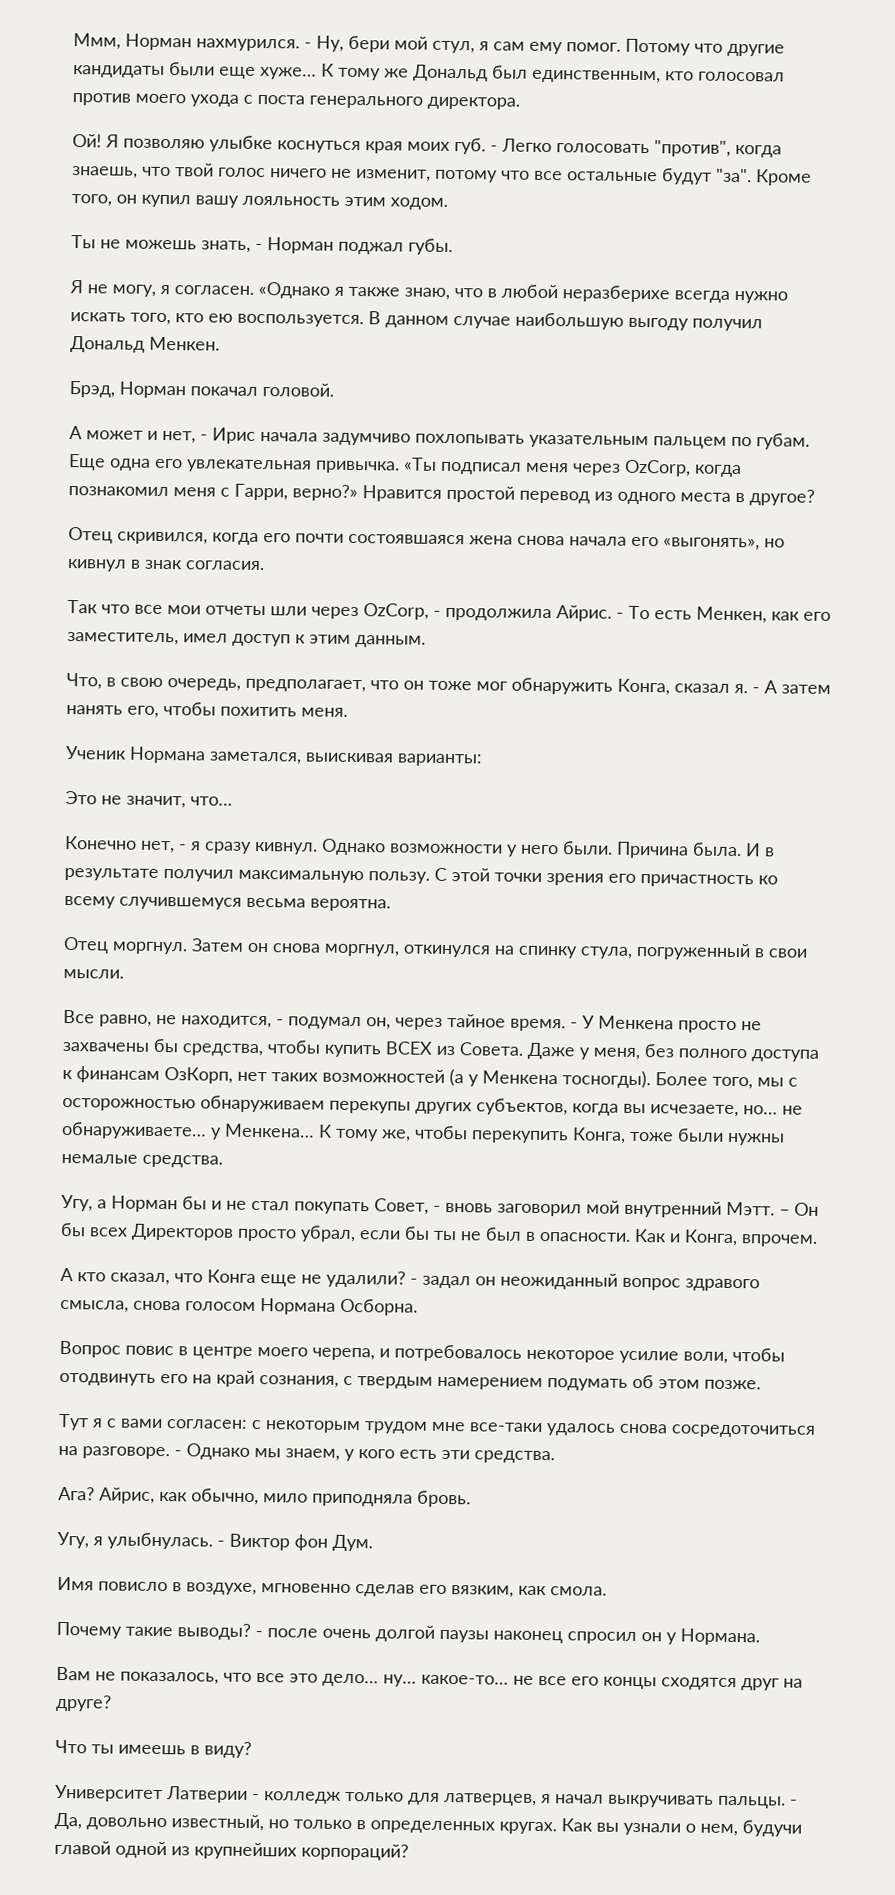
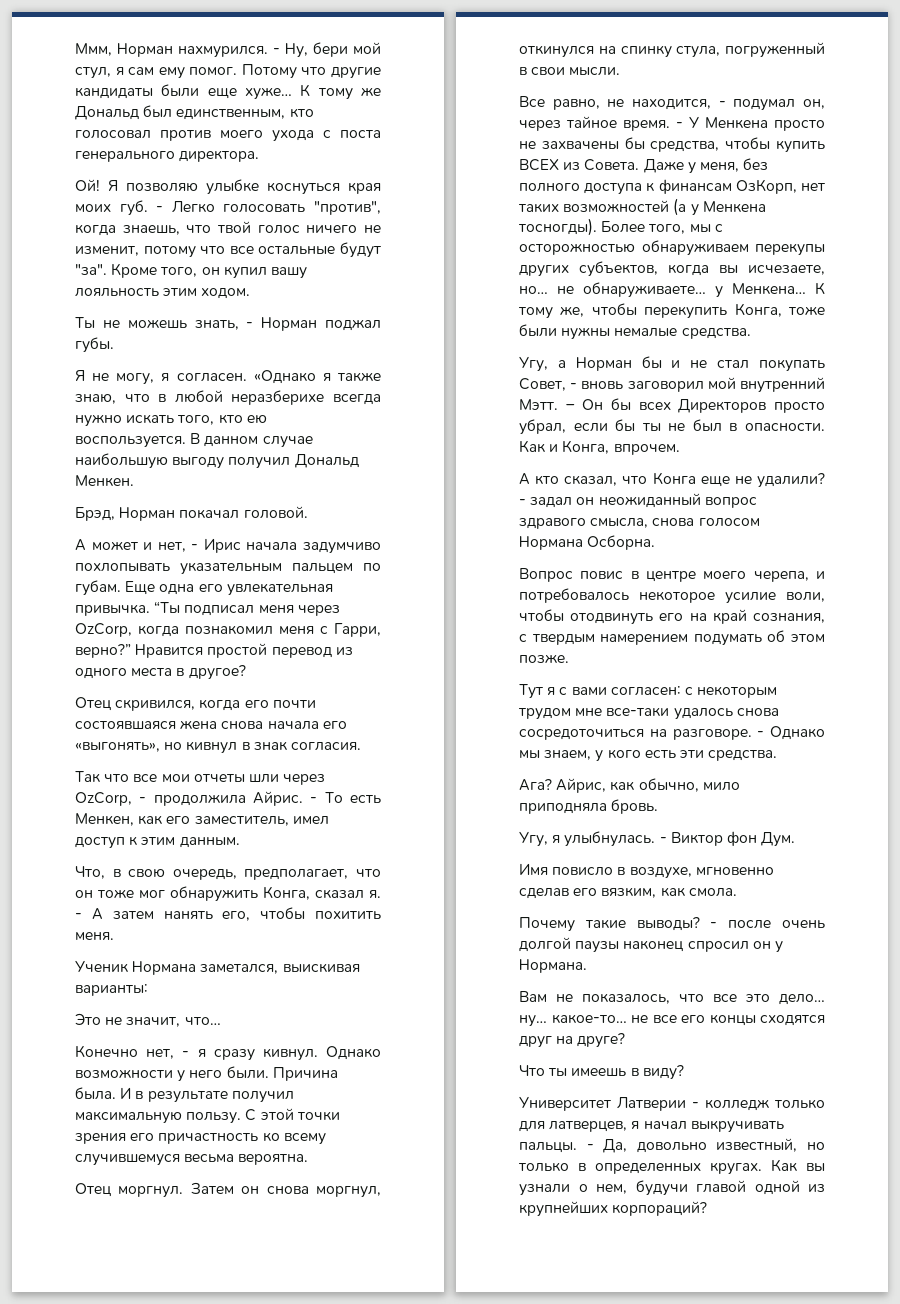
[403,457,437,471] «Ты -> [154,601,181,613] “Ты
[292,484,358,502] верно?» -> [75,644,131,658] верно?”

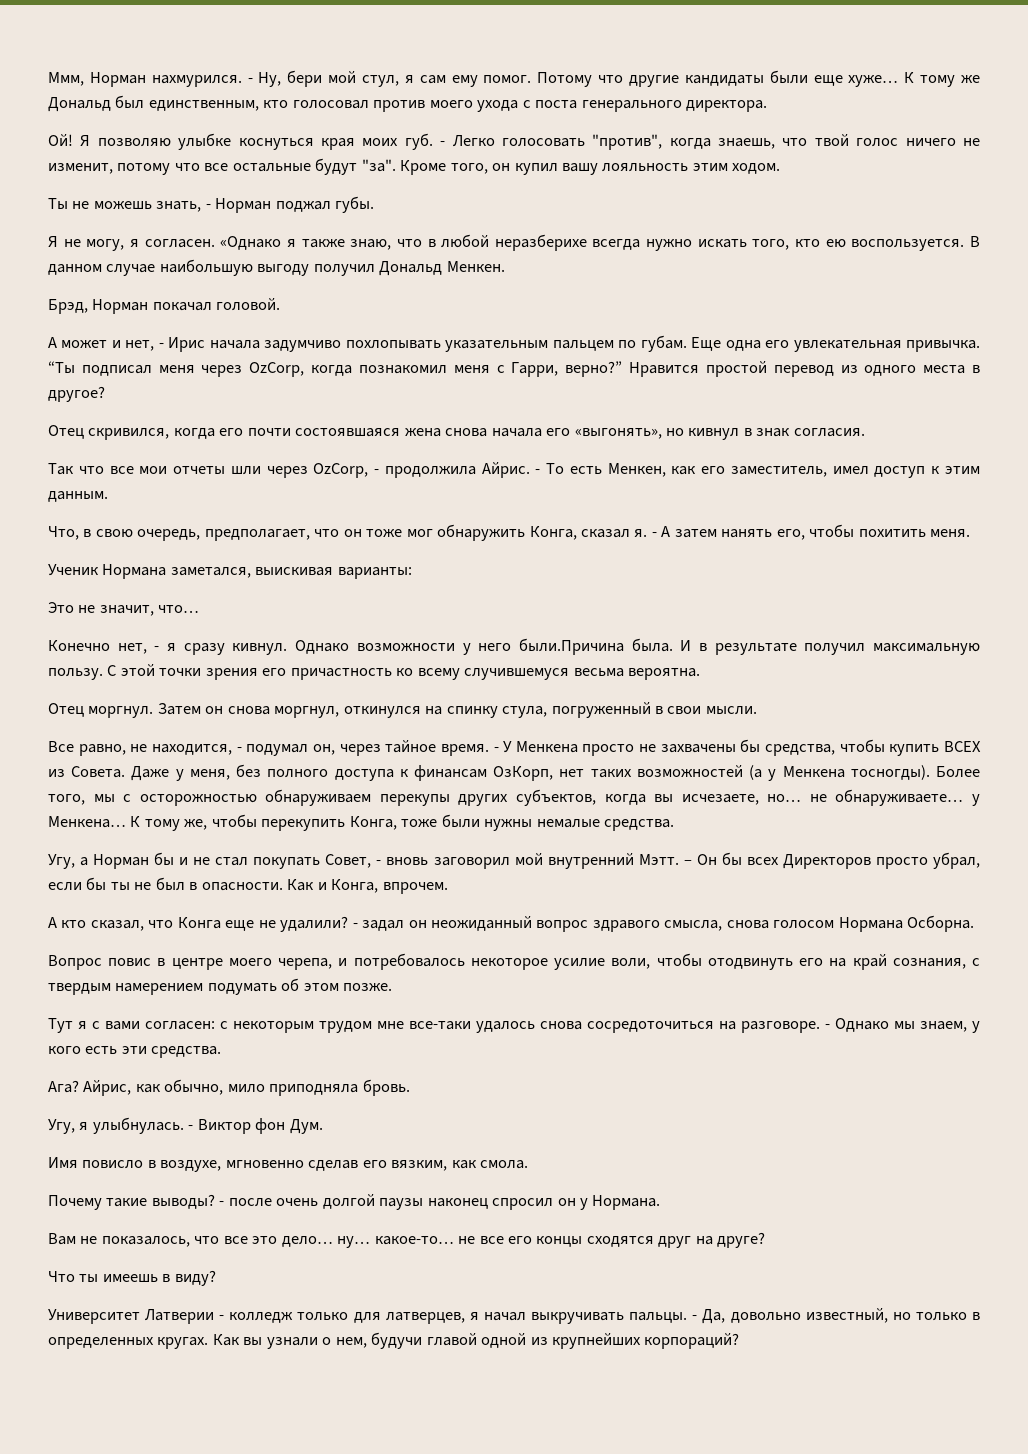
[226,1066,338,1081] были. Причина -> [518,638,624,655] были.Причина

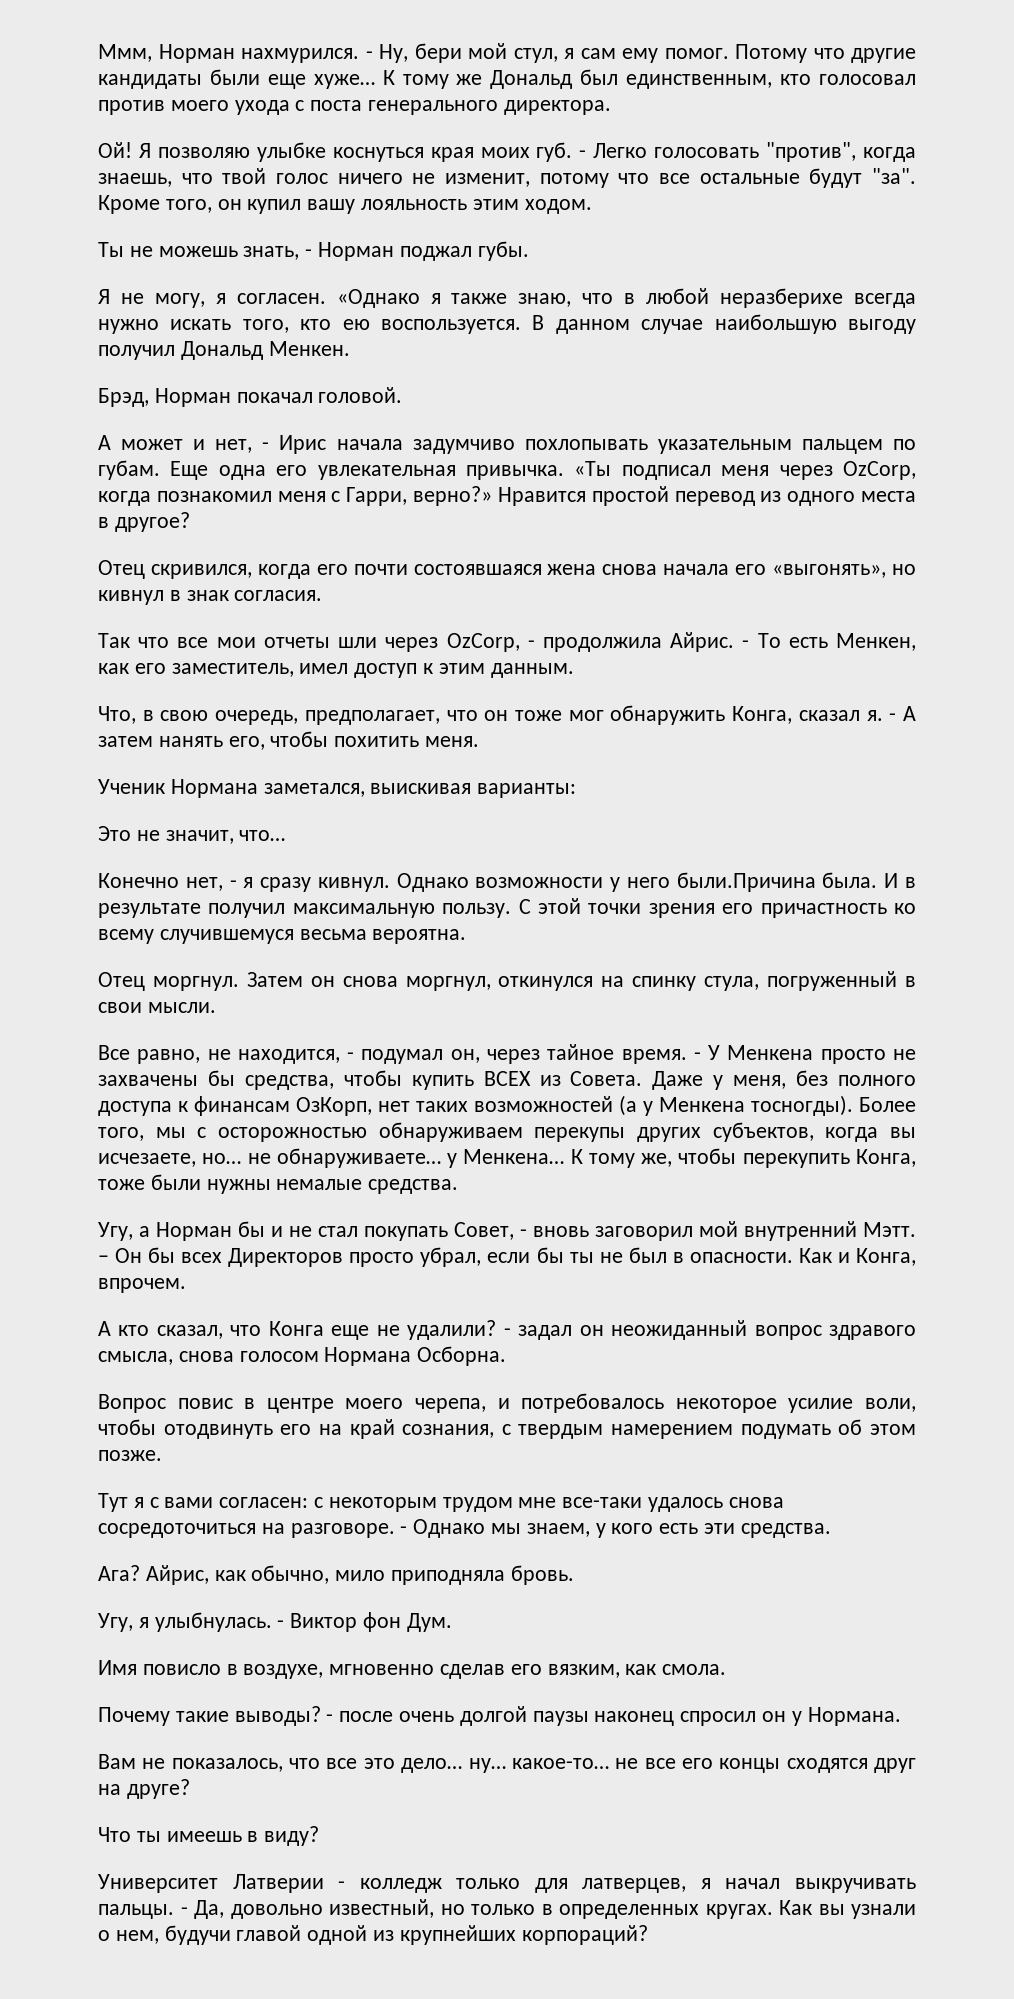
[48,361,75,373] “Ты -> [574,461,612,476] «Ты
[565,361,623,377] верно?” -> [413,486,493,506] верно?»

